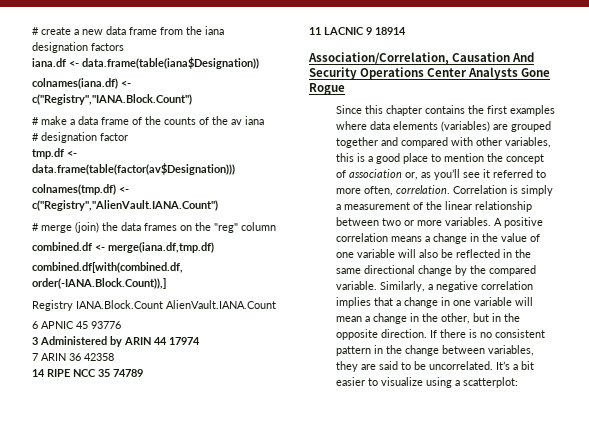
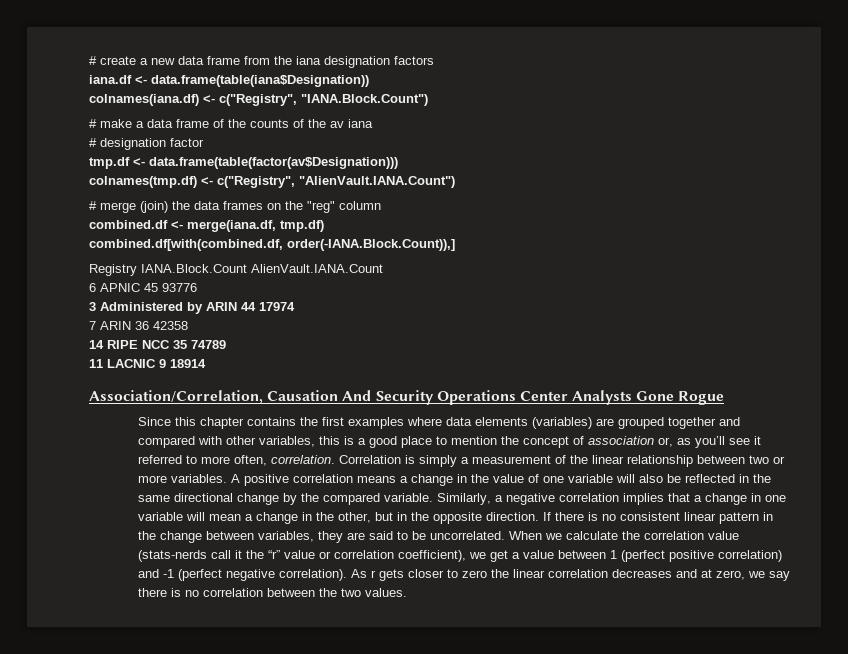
[32,94,192,105] c("Registry","IANA.Block.Count") -> [219,94,428,106] c("Registry", "IANA.Block.Count")
[32,200,218,211] c("Registry","AlienVault.IANA.Count") -> [217,176,455,188] c("Registry", "AlienVault.IANA.Count")
[108,242,214,253] merge(iana.df,tmp.df) -> [187,220,324,232] merge(iana.df, tmp.df)
(546, 333) none -> [683,512,716,521] linear
[496,361,535,370] [336,377,519,388] It’s a bit easier to visualize using a scatterplot: -> [508,531,739,540] [137,550,782,562] [137,569,790,581] [137,588,407,597] When we calculate the correlation value (stats-nerds call it the “r” value or correlation coefficient), we get a value between 1 (perfect positive correlation) and -1 (perfect negative correlation). As r gets closer to zero the linear correlation decreases and at zero, we say there is no correlation between the two values.

